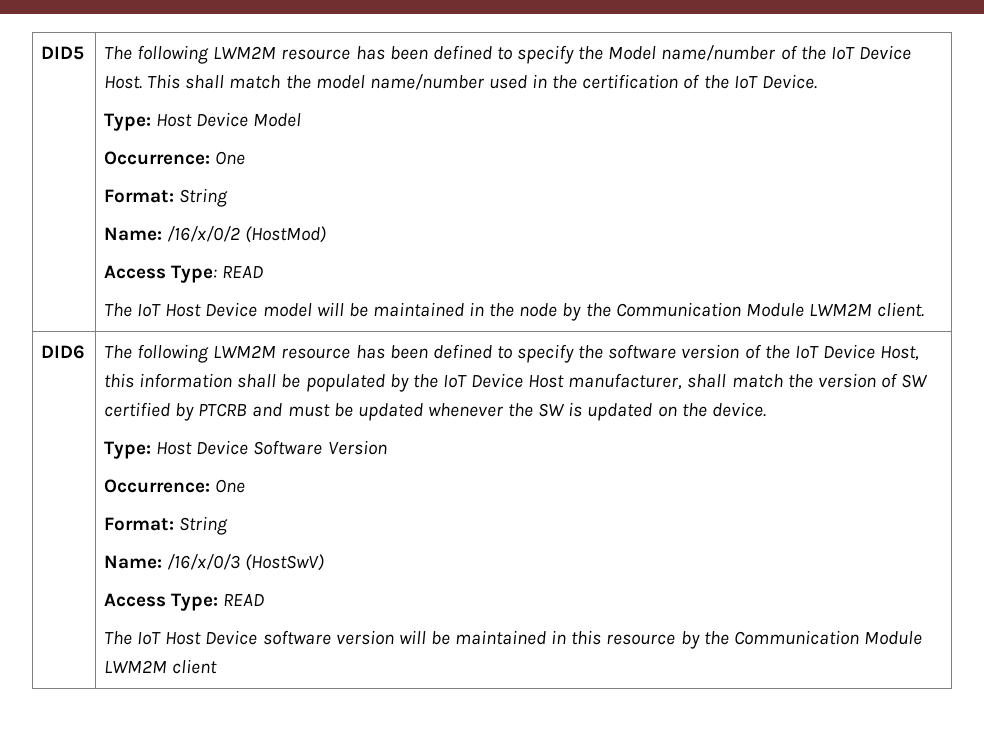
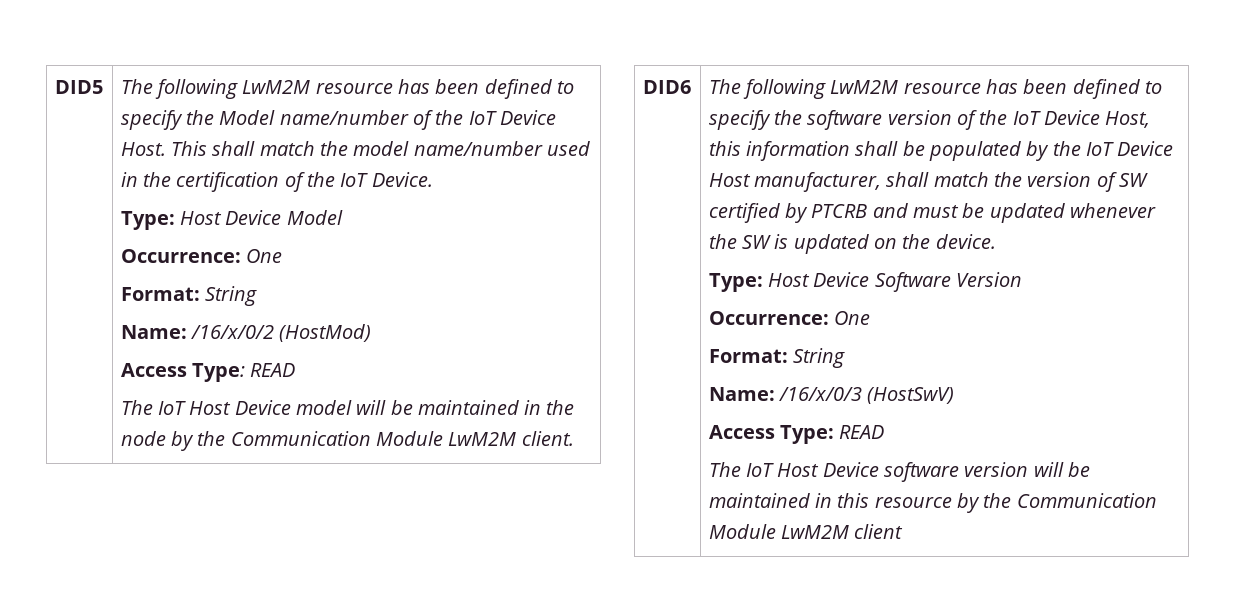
[213,46,277,59] LWM2M -> [242,80,311,94] LwM2M
[808,303,872,316] LWM2M -> [448,432,517,446] LwM2M
[213,345,277,358] LWM2M -> [830,80,899,94] LwM2M
[104,660,168,673] LWM2M -> [781,525,850,539] LwM2M

